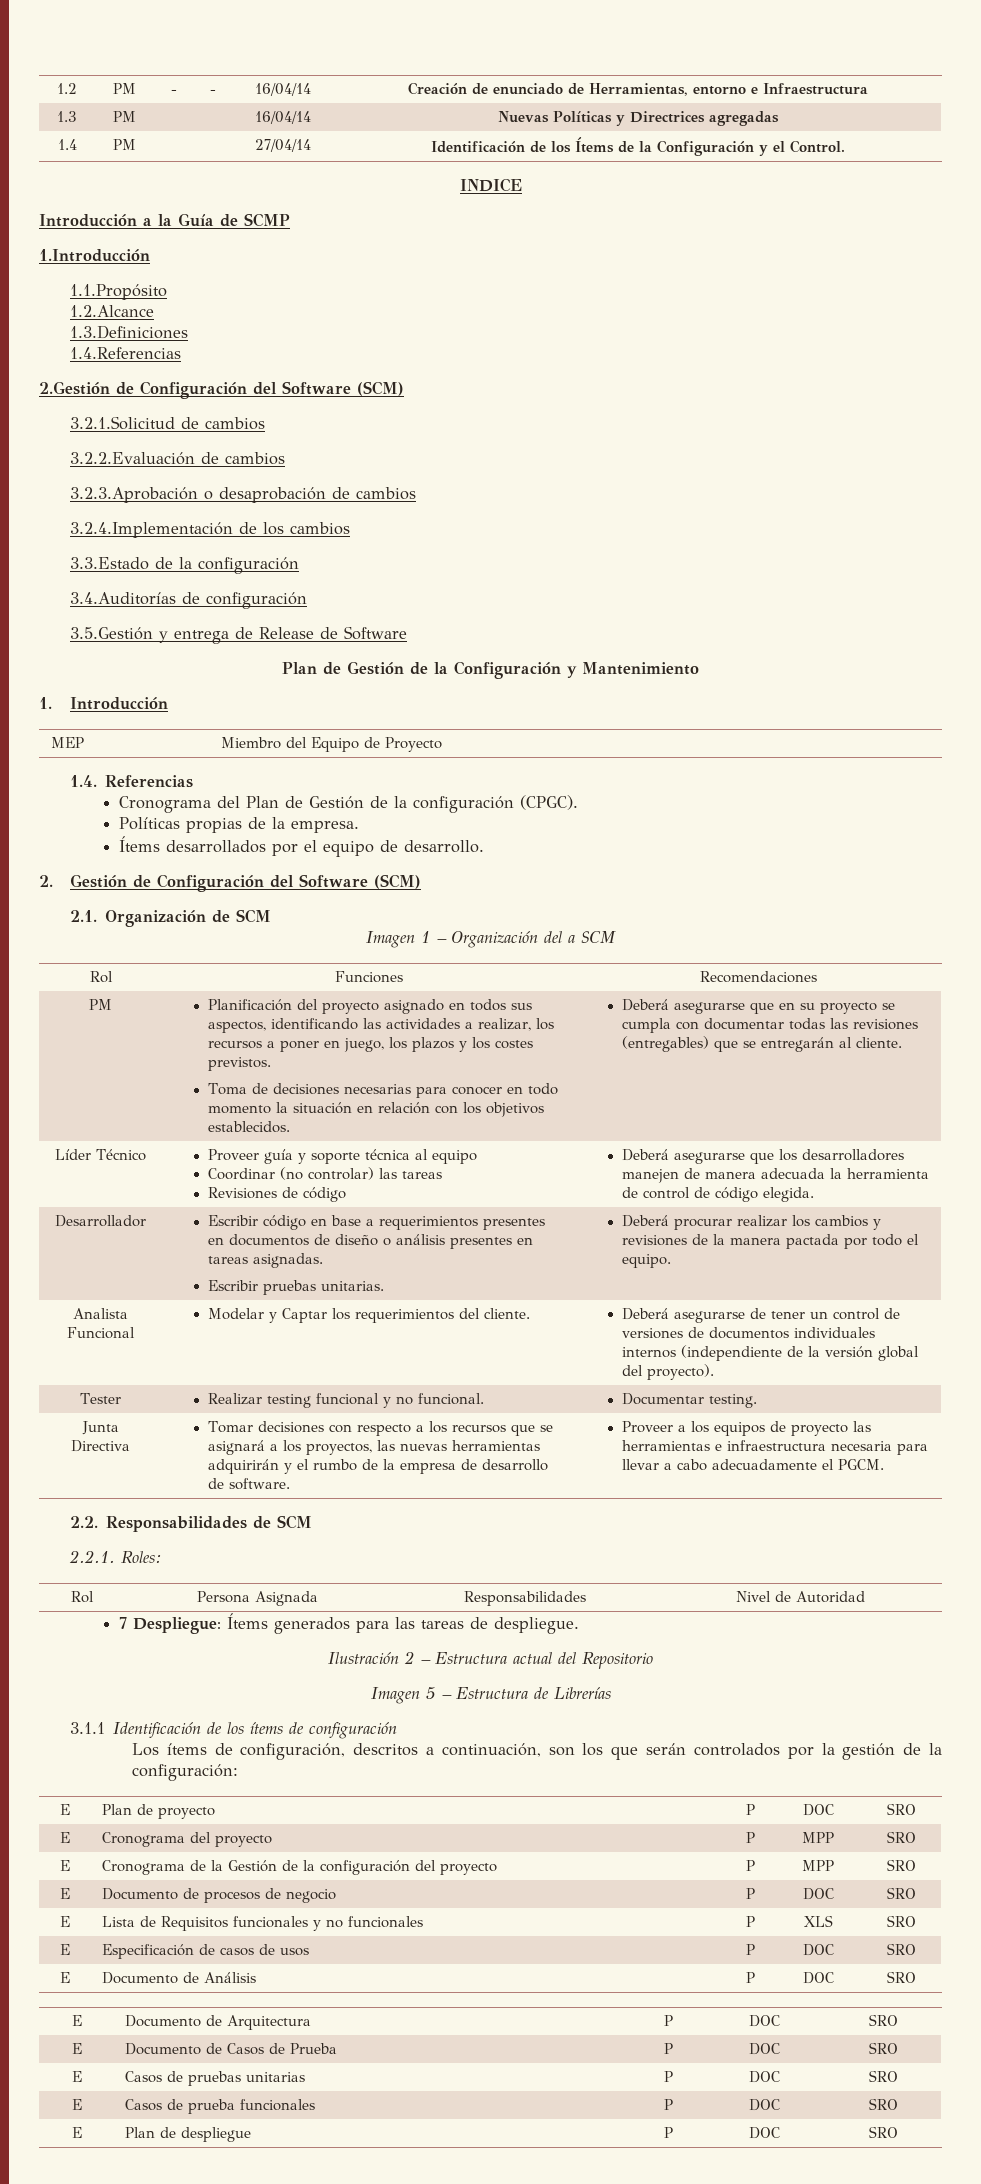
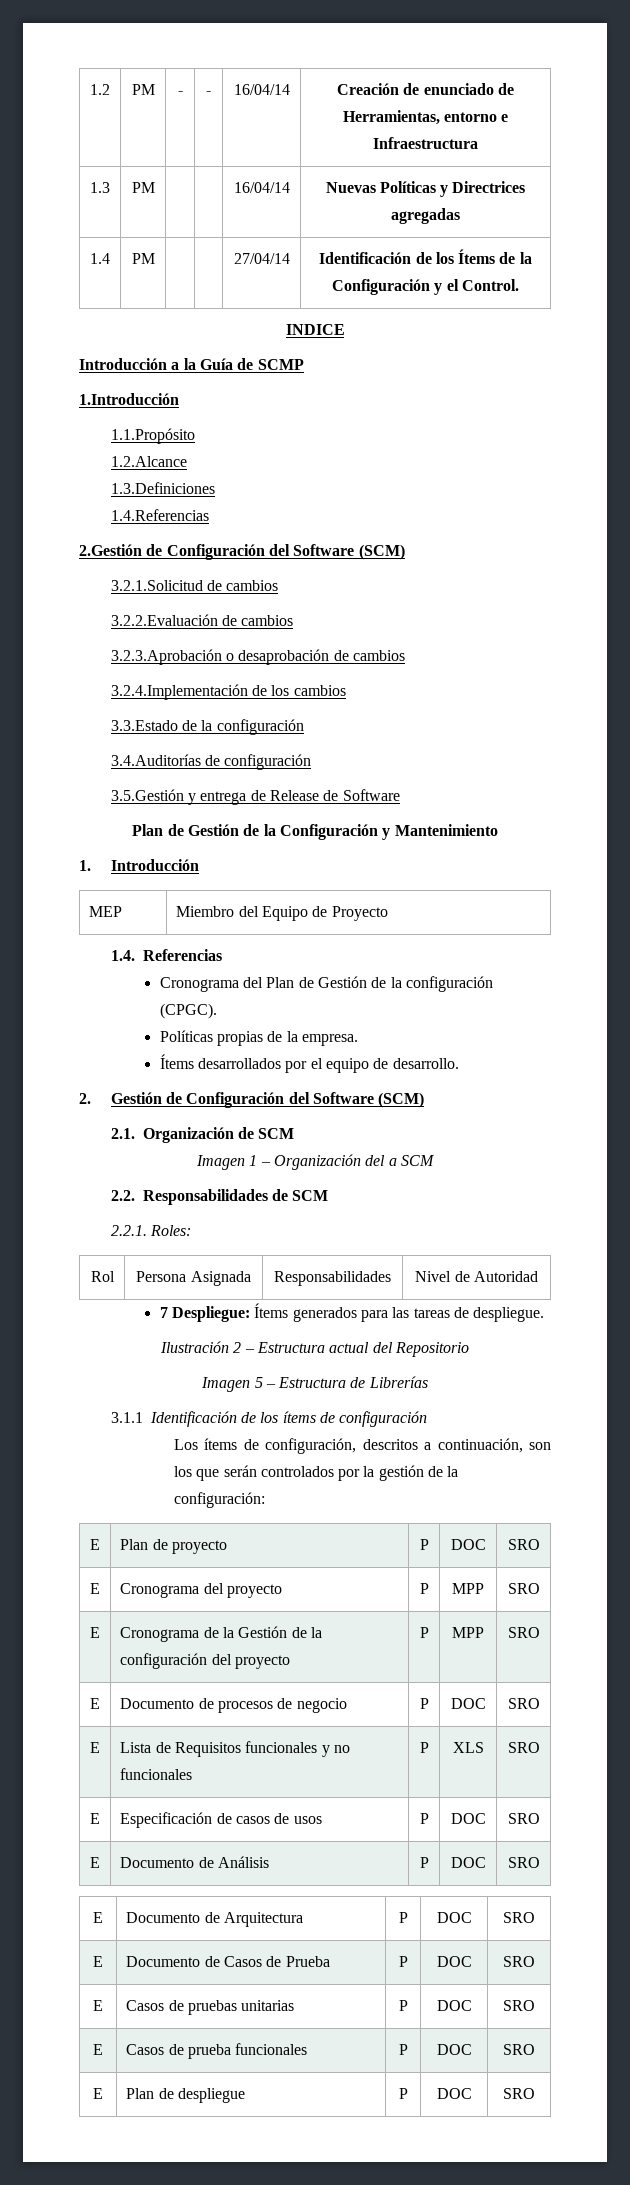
[89,971,113,983] [334,971,403,983] [700,971,817,983] [89,999,112,1010] [207,999,532,1014] [207,1018,554,1033] [207,1037,533,1052] [207,1057,271,1071] [207,1083,558,1098] [207,1102,544,1117] [207,1121,290,1133] [621,999,895,1014] [621,1018,918,1033] [621,1036,902,1052] [55,1149,146,1161] [207,1149,477,1164] [207,1167,442,1180] [207,1187,346,1202] [621,1149,904,1164] [621,1168,929,1183] [621,1187,814,1202] [55,1215,146,1227] [207,1215,545,1230] [207,1234,533,1249] [207,1253,323,1268] [207,1280,384,1295] [621,1215,881,1230] [621,1234,919,1249] [621,1254,671,1268] [73,1308,128,1319] [67,1327,135,1339] [207,1308,530,1323] [621,1308,900,1323] [621,1327,875,1339] [621,1345,919,1361] [621,1364,714,1380] [80,1393,122,1404] [207,1393,484,1408] [621,1393,757,1408] [81,1421,119,1435] [71,1440,130,1452] [207,1421,553,1436] [207,1440,540,1455] [207,1459,548,1474] [207,1478,290,1490] [621,1421,871,1436] [621,1440,928,1455] [621,1459,884,1471] // Rol | Funciones | Recomendaciones // PM | Planificación del proyecto asignado en todos sus aspectos, identificando las actividades a realizar, los recursos a poner en juego, los plazos y los costes previstos. // Toma de decisiones necesarias para conocer en todo momento la situación en relación con los objetivos establecidos. | Deberá asegurarse que en su proyecto se cumpla con documentar todas las revisiones (entregables) que se entregarán al cliente. // Líder Técnico | Proveer guía y soporte técnica al equipo // Coordinar (no controlar) las tareas // Revisiones de código | Deberá asegurarse que los desarrolladores manejen de manera adecuada la herramienta de control de código elegida. // Desarrollador | Escribir código en base a requerimientos presentes en documentos de diseño o análisis presentes en tareas asignadas. // Escribir pruebas unitarias. | Deberá procurar realizar los cambios y revisiones de la manera pactada por todo el equipo. // Analista Funcional | Modelar y Captar los requerimientos del cliente. | Deberá asegurarse de tener un control de versiones de documentos individuales internos (independiente de la versión global del proyecto). // Tester | Realizar testing funcional y no funcional. | Documentar testing. // Junta Directiva | Tomar decisiones con respecto a los recursos que se asignará a los proyectos, las nuevas herramientas adquirirán y el rumbo de la empresa de desarrollo de software. | Proveer a los equipos de proyecto las herramientas e infraestructura necesaria para llevar a cabo adecuadamente el PGCM. -> (435, 1160) none

